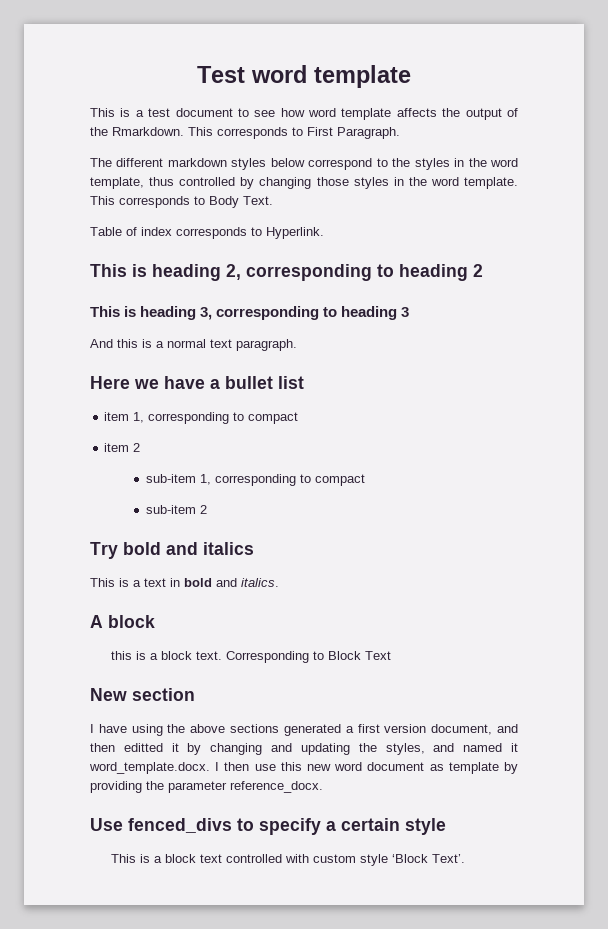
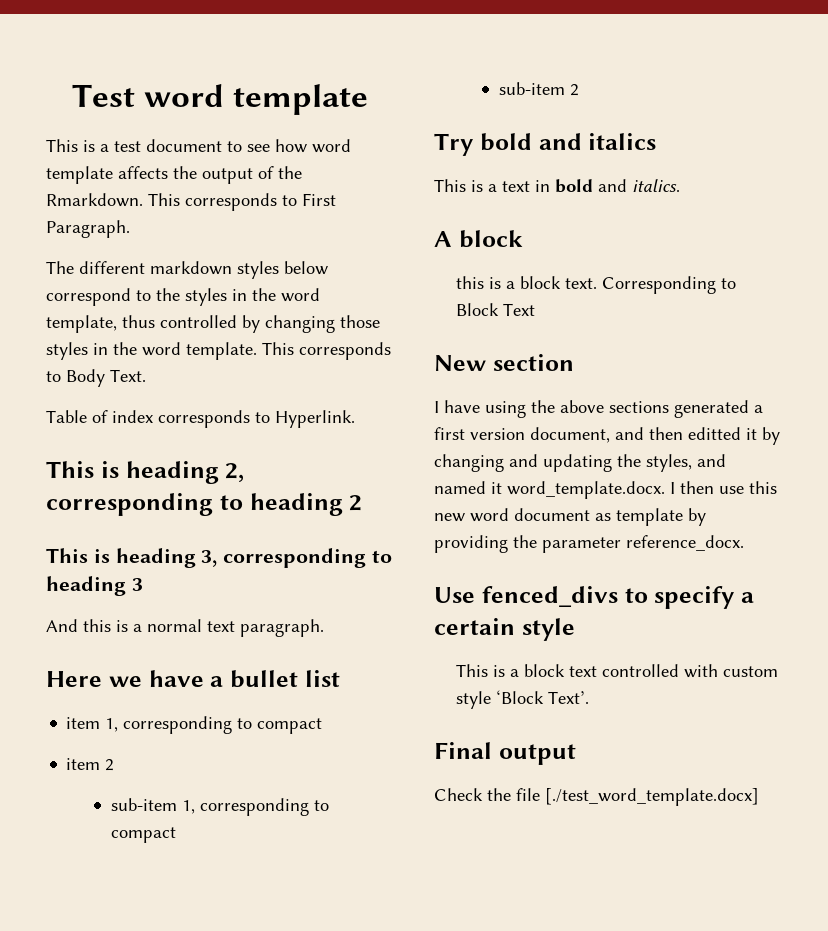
(465, 858) none -> [434,742,576,765] [434,788,759,806] // Final output // Check the file [./test_word_template.docx]

